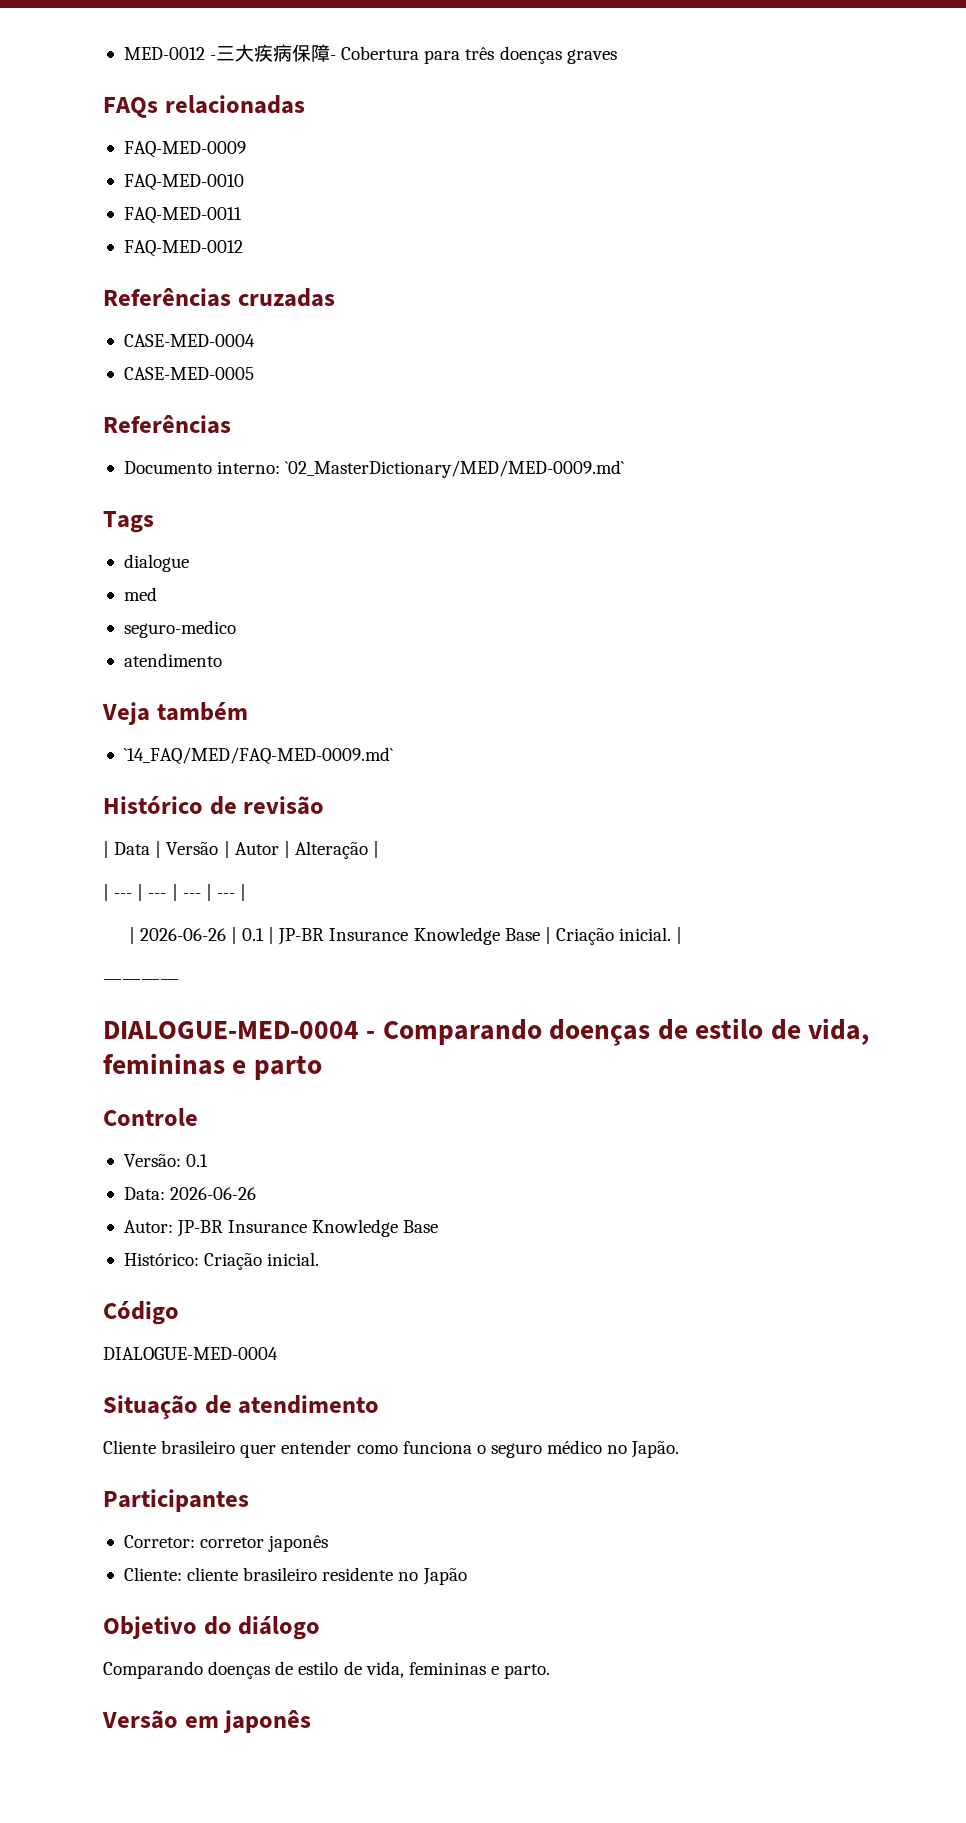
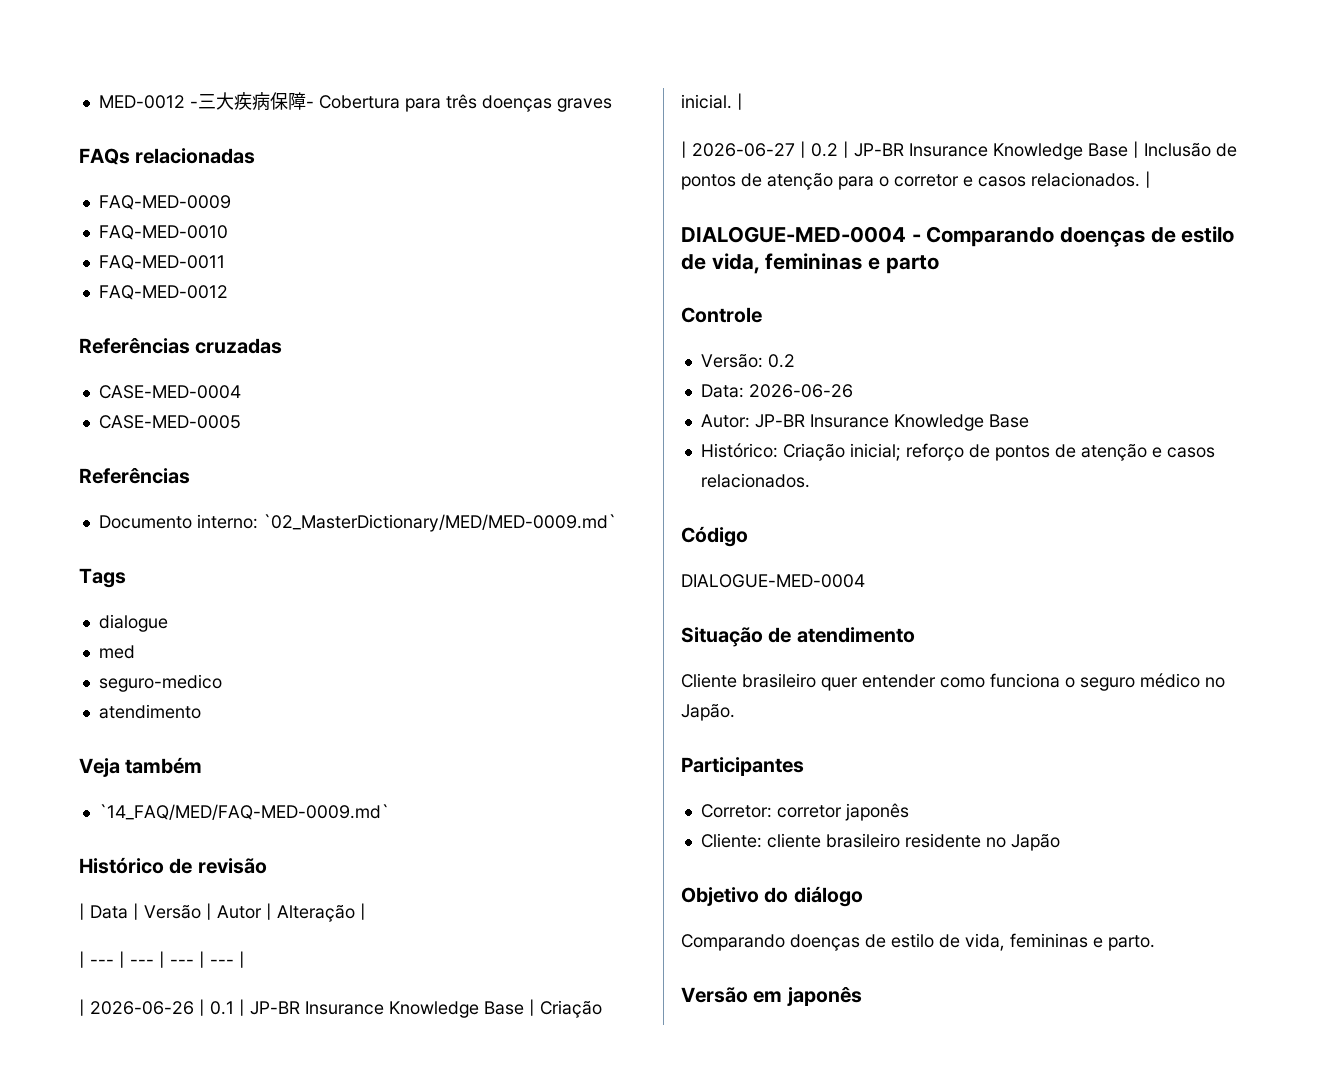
[103,979,179,984] ———— -> [681,141,1237,160] [681,171,1151,190] | 2026-06-27 | 0.2 | JP-BR Insurance Knowledge Base | Inclusão de pontos de atenção para o corretor e casos relacionados. |
[186,1154,209,1167] 0.1 -> [767,354,795,368] 0.2
[267,1252,320,1266] inicial. -> [849,443,1215,461] [700,473,810,488] inicial; reforço de pontos de atenção e casos relacionados.

